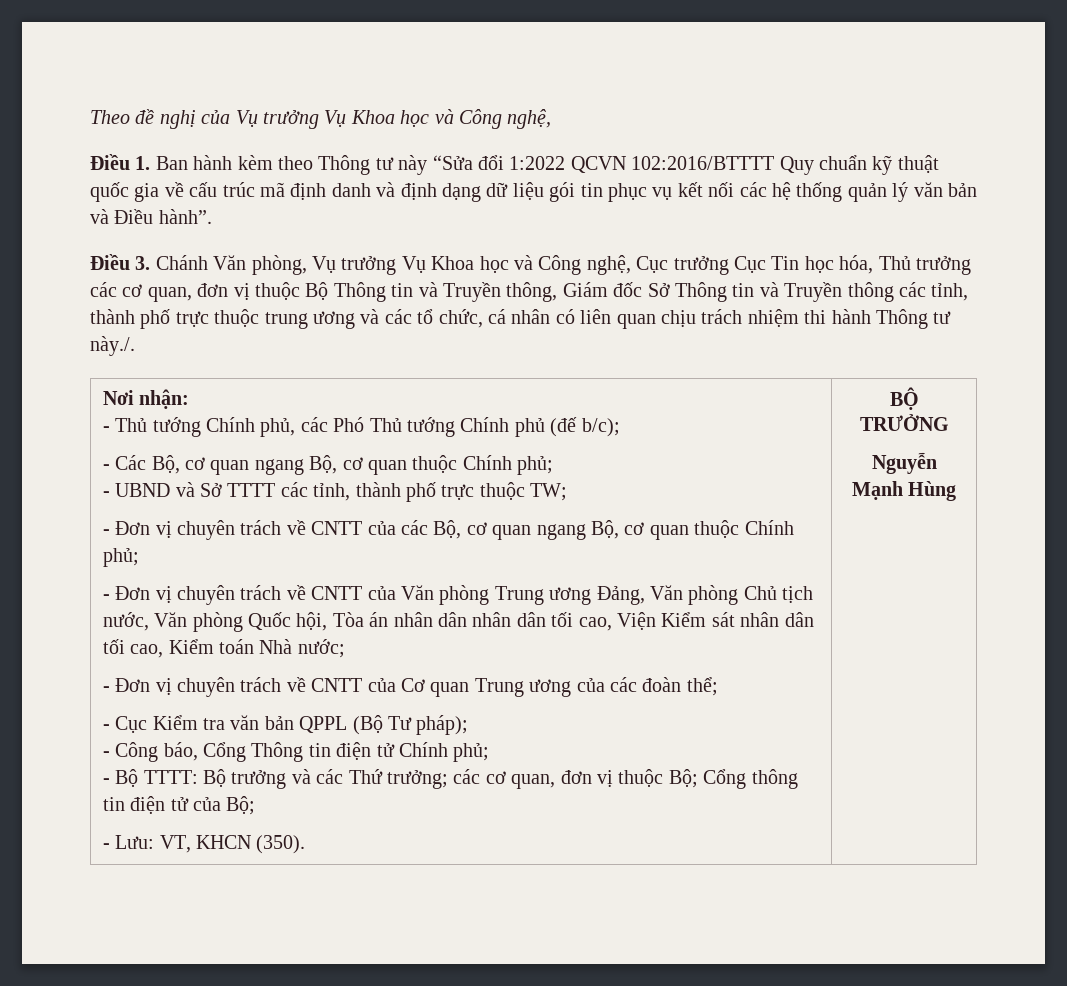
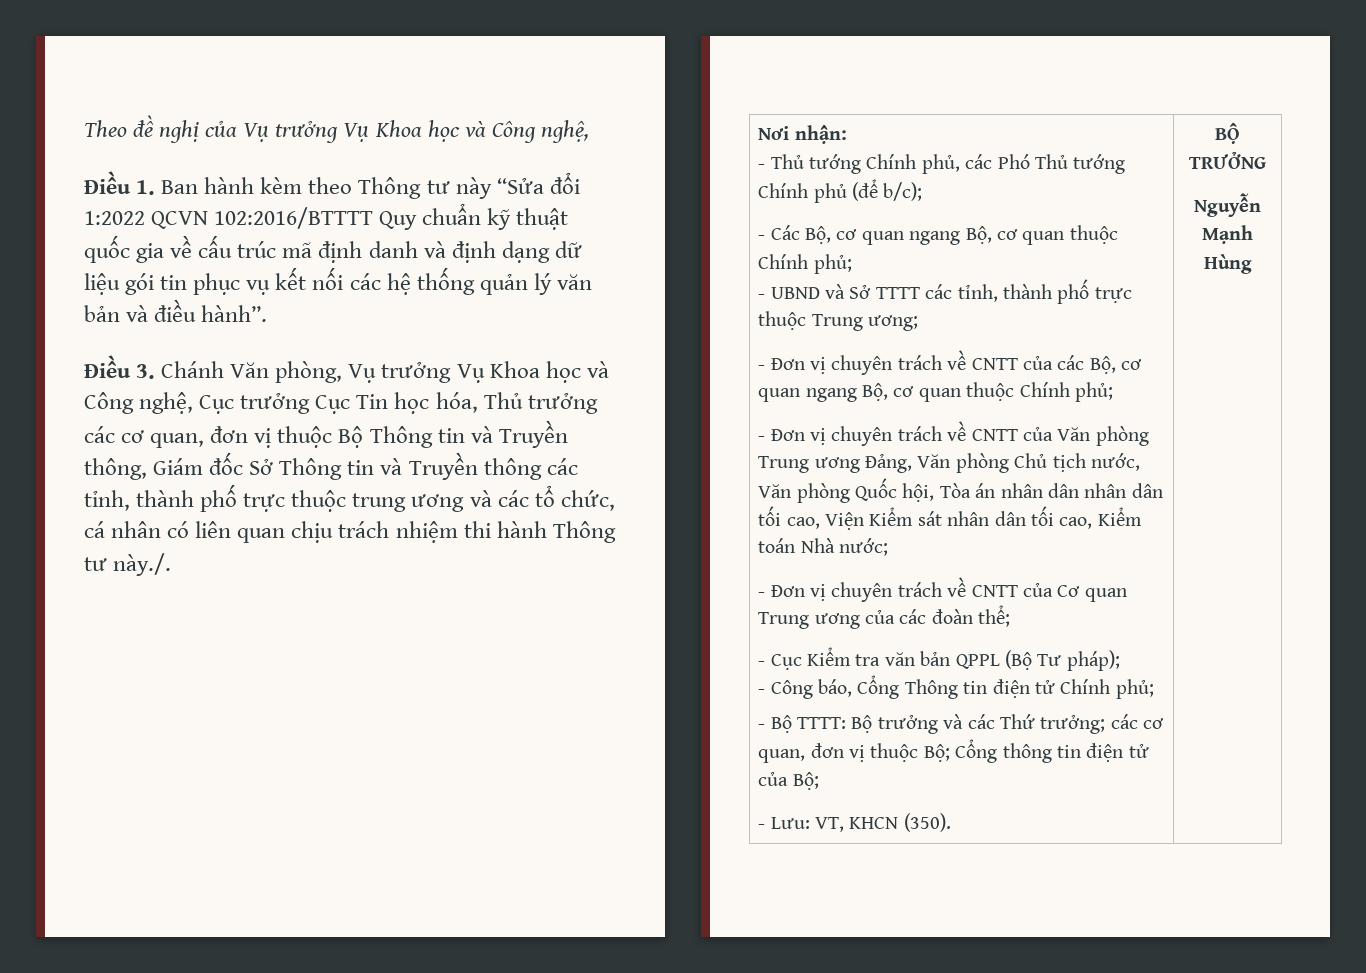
[114,209,154,224] Điều -> [154,299,197,322] điều
[550,417,578,437] (đế -> [851,179,878,201] (để
[530,483,568,501] TW; -> [811,314,918,331] Trung ương;

